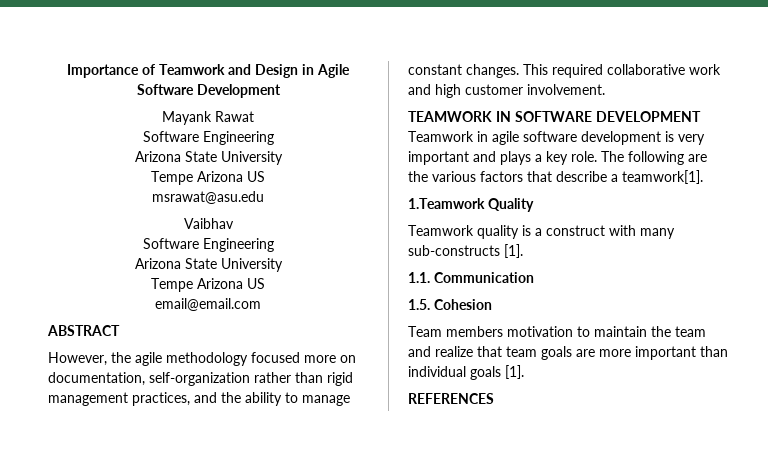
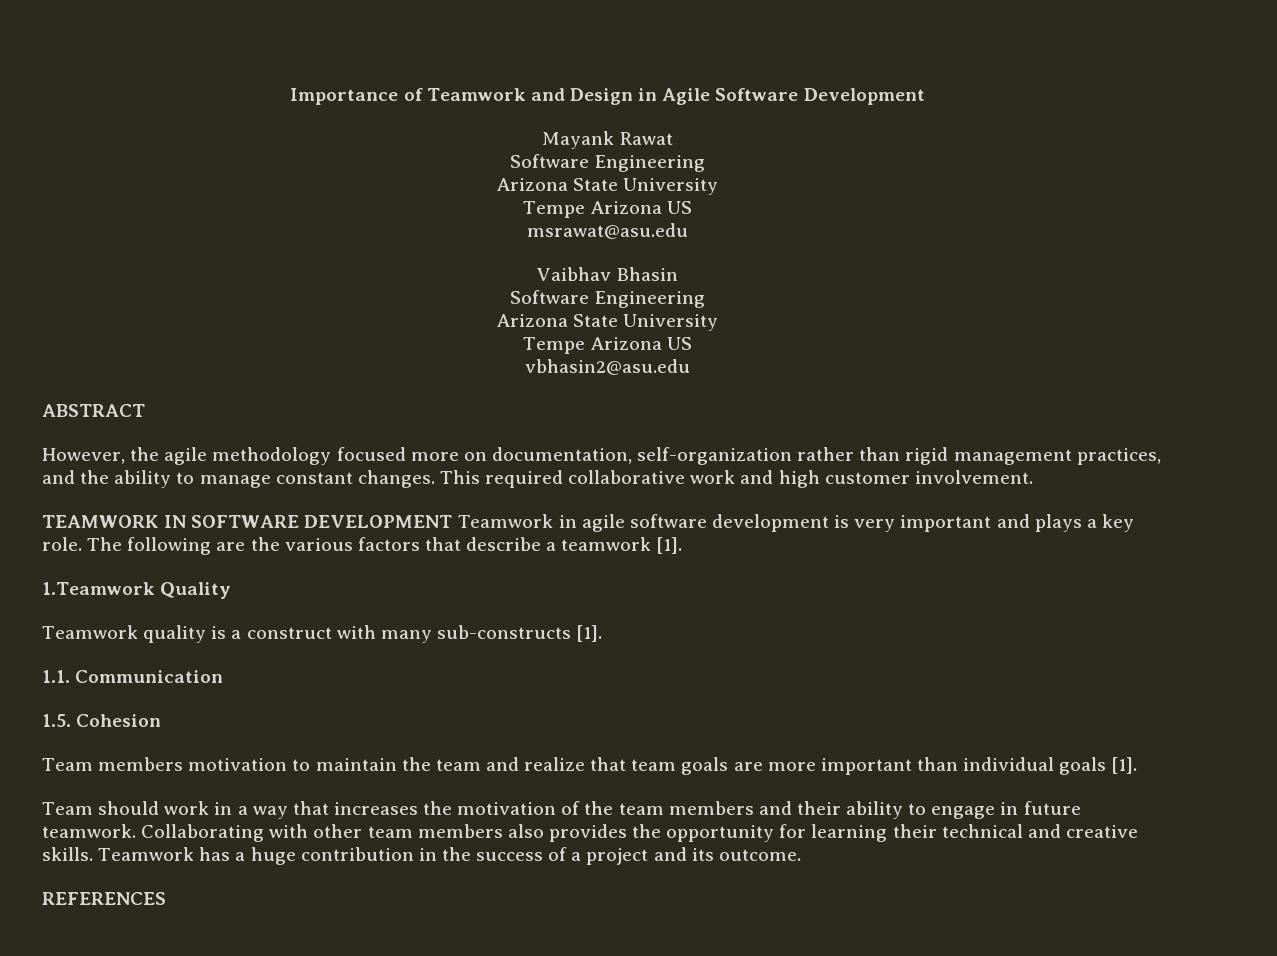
[142,238,274,252] [134,258,283,272] [151,278,265,292] [155,298,261,311] // Software Engineering // Arizona State University // Tempe Arizona US // email@email.com -> [616,267,678,281] [510,290,705,308] [496,314,719,331] [523,337,692,354] [525,359,690,375] Bhasin // Software Engineering // Arizona State University // Tempe Arizona US // vbhasin2@asu.edu
[622,170,703,184] teamwork[1]. -> [561,537,683,554] teamwork [1].
(524, 372) none -> [42,801,1081,819] [42,824,1138,842] [42,847,801,865] // Team should work in a way that increases the motivation of the team members and their ability to engage in future teamwork. Collaborating with other team members also provides the opportunity for learning their technical and creative skills. Teamwork has a huge contribution in the success of a project and its outcome.

